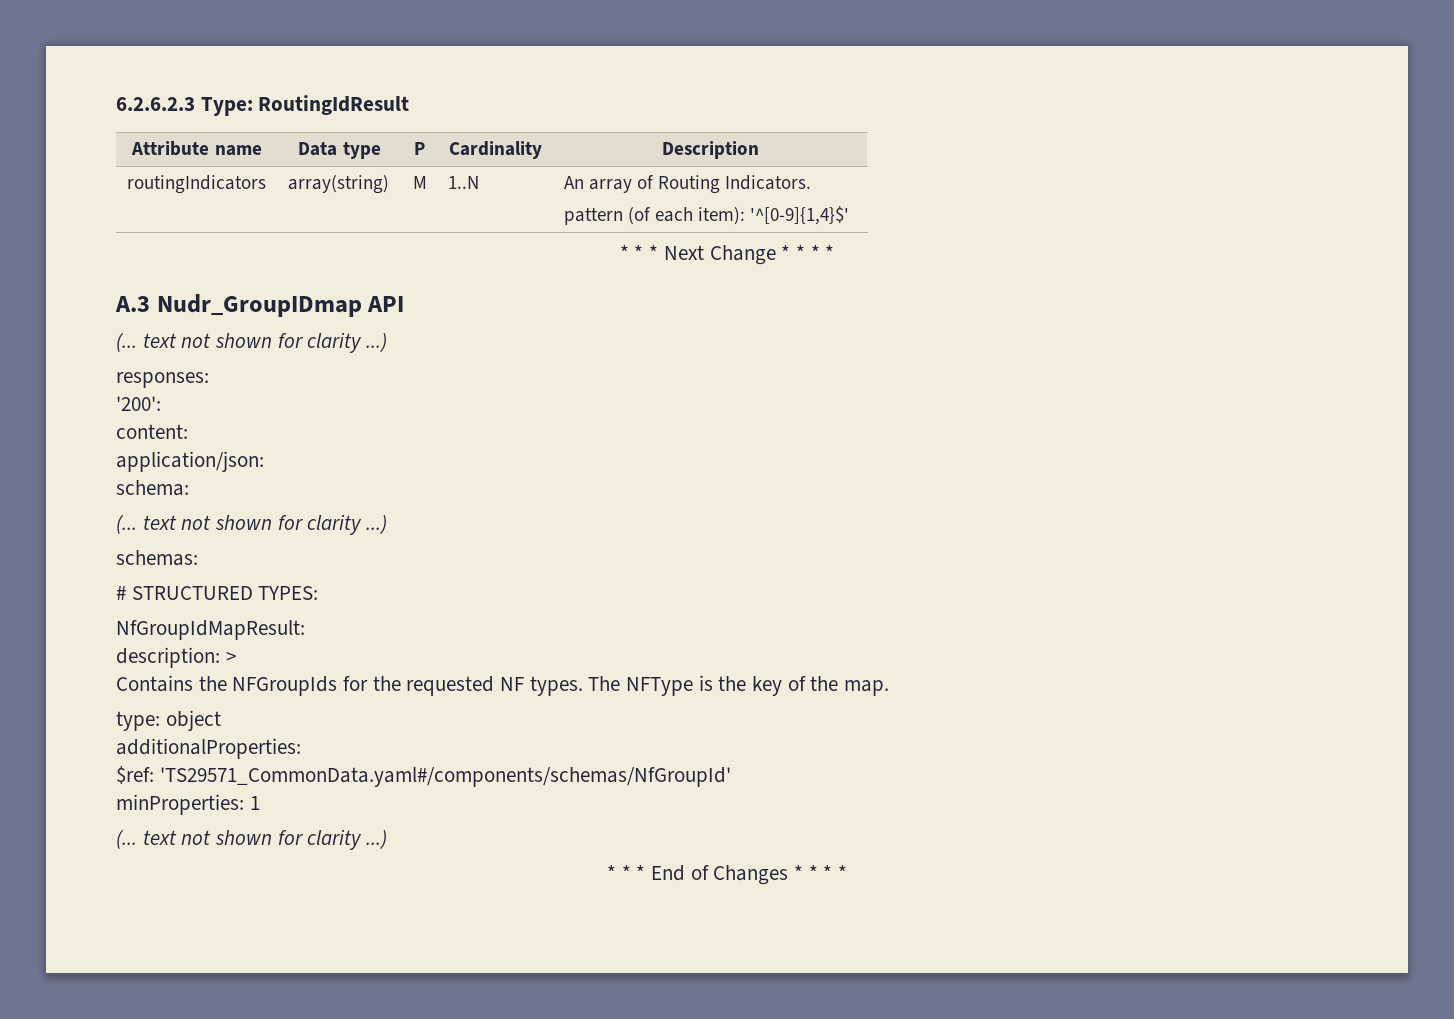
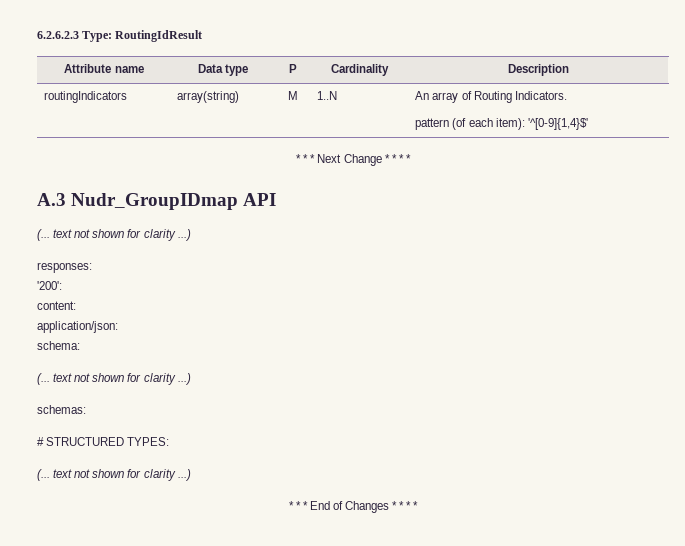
[116,620,305,640] [116,647,236,668] [116,675,890,696] [116,710,221,731] [116,738,301,759] [116,766,731,787] [116,794,260,815] // NfGroupIdMapResult: // description: > // Contains the NFGroupIds for the requested NF types. The NFType is the key of the map. // type: object // additionalProperties: // $ref: 'TS29571_CommonData.yaml#/components/schemas/NfGroupId' // minProperties: 1 -> (170, 441) none

